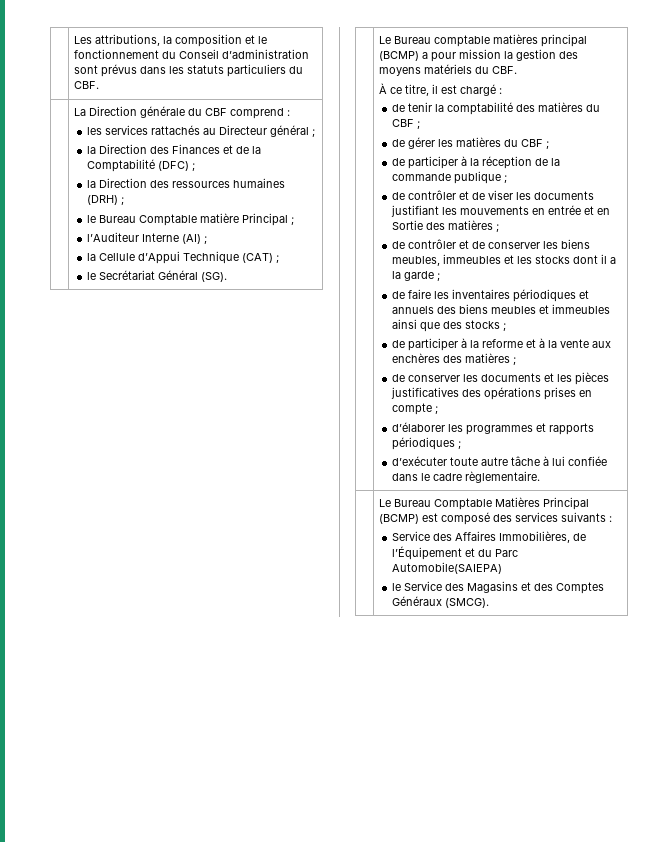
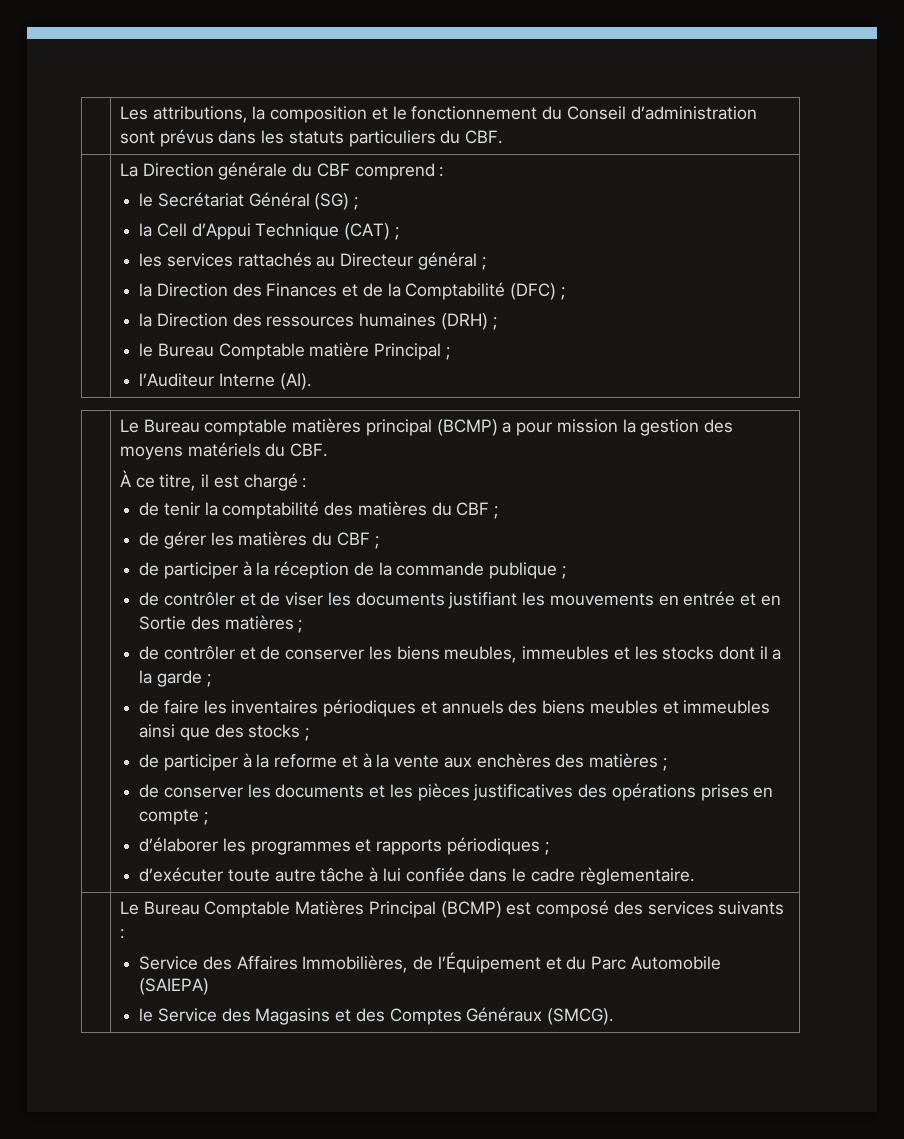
(291, 113) none -> [139,192,359,210] [139,223,399,240] // le Secrétariat Général (SG) ; // la Cell d’Appui Technique (CAT) ;
[181,234,207,244] [86,251,279,264] [86,270,227,282] (AI) ; // la Cellule d’Appui Technique (CAT) ; // le Secrétariat Général (SG). -> [279,373,311,390] (AI).
[391,562,502,574] Automobile(SAIEPA) -> [630,956,721,970] [139,978,210,995] Automobile (SAIEPA)

